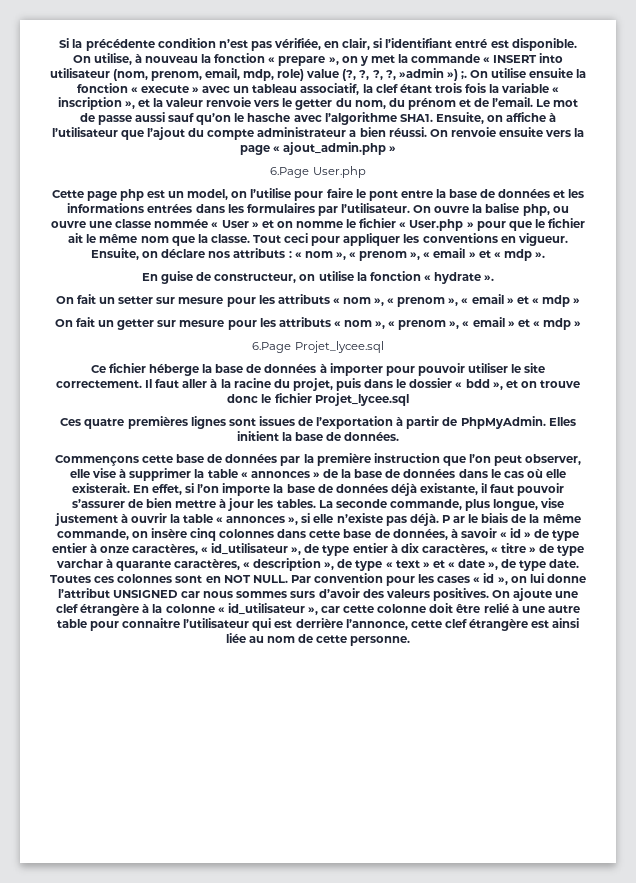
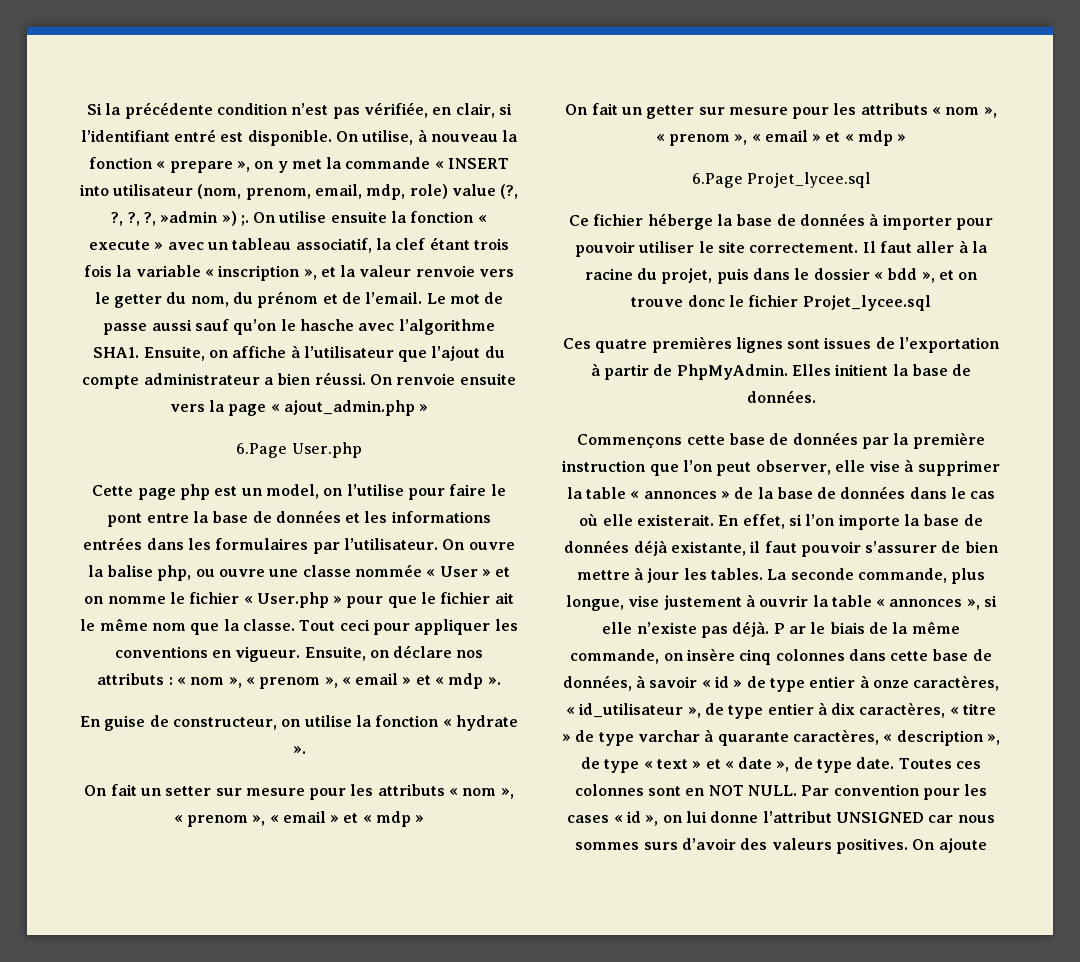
[555,591,579,598] [56,603,580,616] [56,618,580,631] [225,633,411,646] une clef étrangère à la colonne « id_utilisateur », car cette colonne doit être relié à une autre table pour connaitre l’utilisateur qui est derrière l’annonce, cette clef étrangère est ainsi liée au nom de cette personne. -> (987, 845) none

